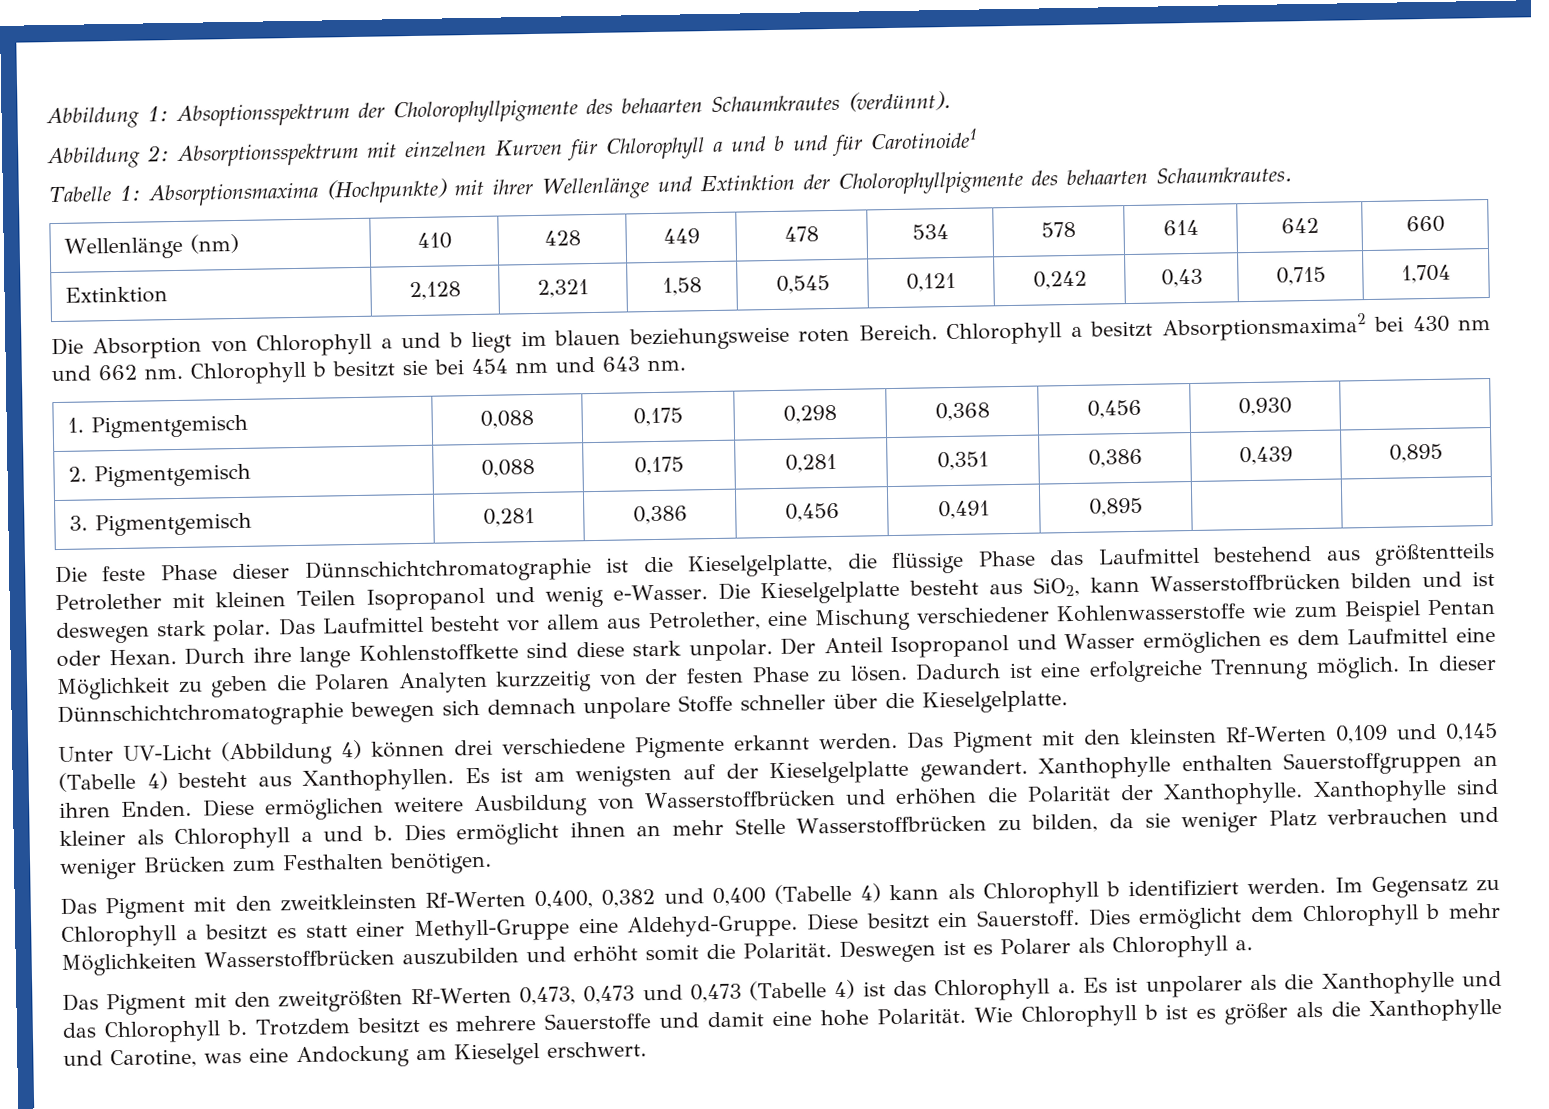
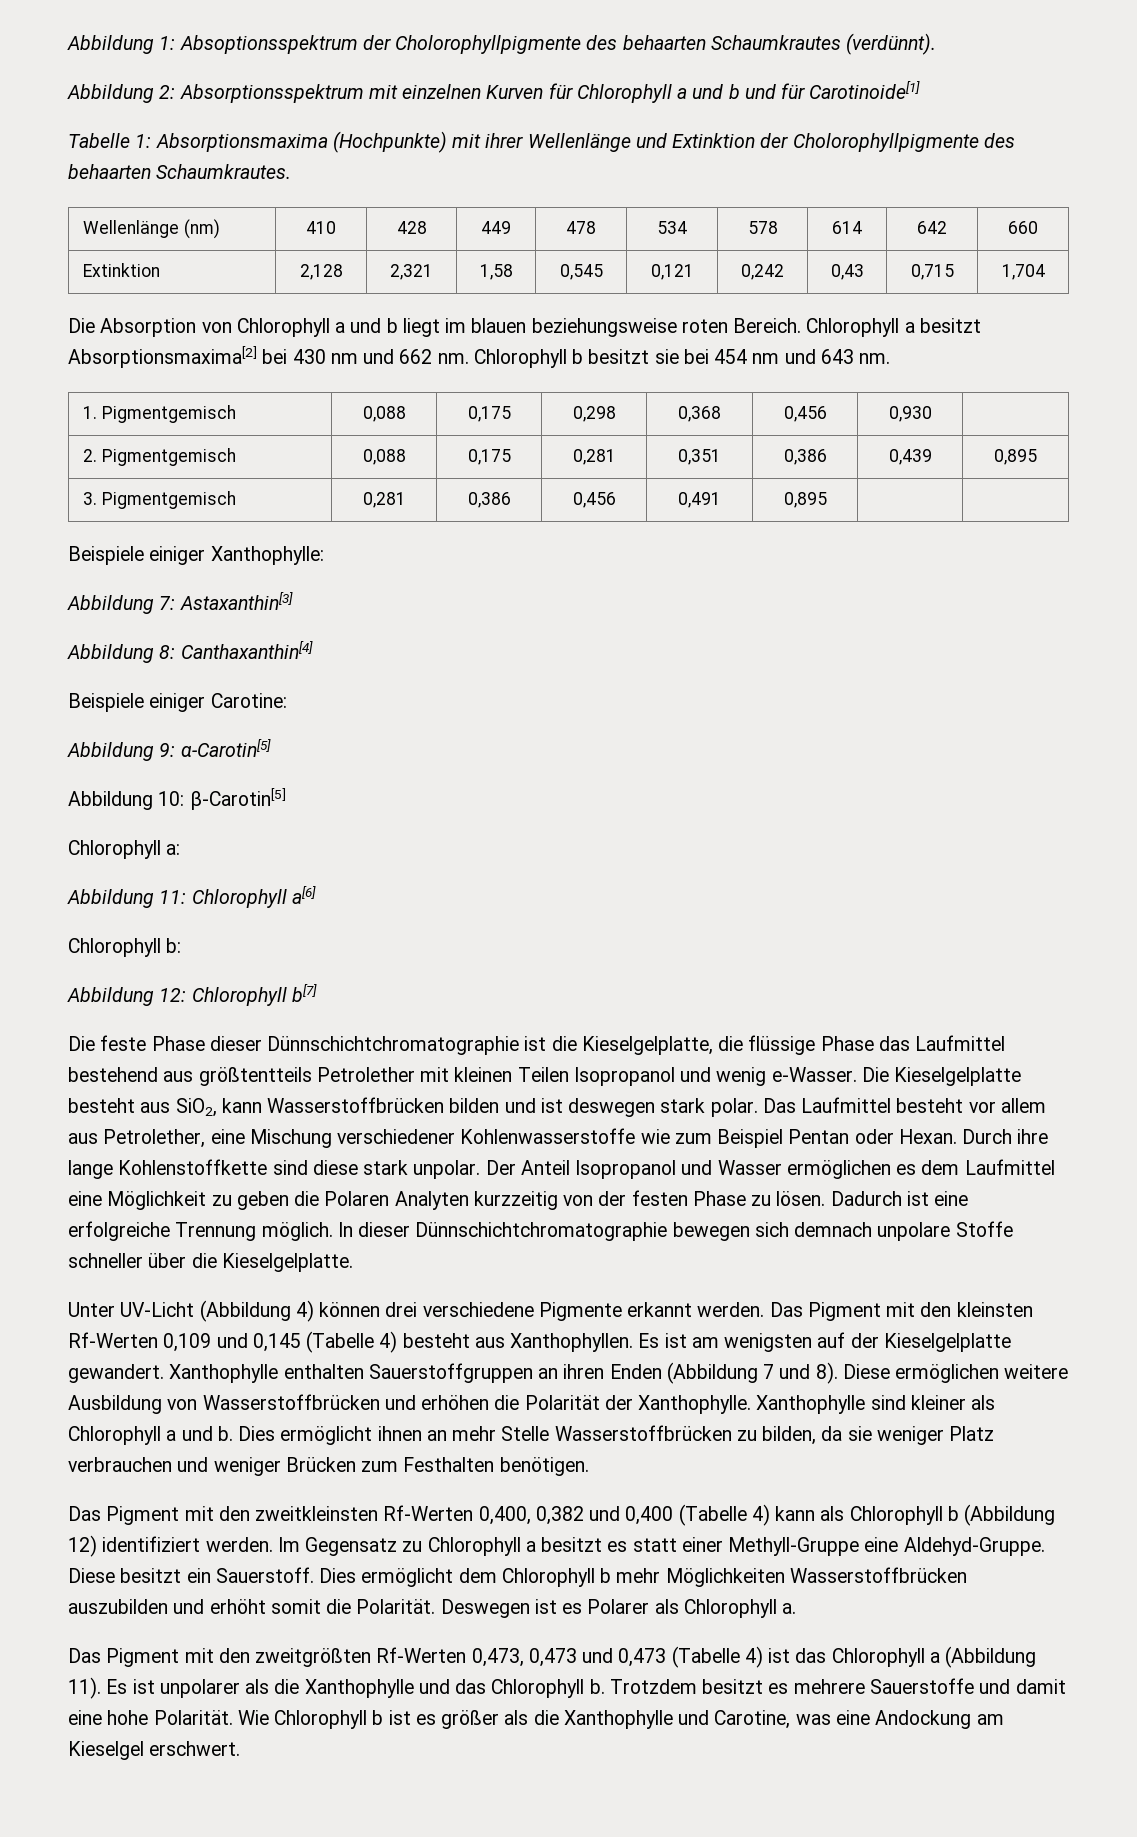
[870,128,978,150] Carotinoide1 -> [809,81,921,99] Carotinoide[1]
[1161,313,1367,342] Absorptionsmaxima2 -> [68,346,257,368] Absorptionsmaxima[2]
(1143, 507) none -> [68,546,324,565] [67,592,293,614] [67,641,313,663] [68,693,287,712] [67,739,271,761] [68,788,286,810] [68,840,181,859] [67,886,316,908] [68,938,182,957] [67,984,317,1006] // Beispiele einiger Xanthophylle: // Abbildung 7: Astaxanthin[3] // Abbildung 8: Canthaxanthin[4] // Beispiele einiger Carotine: // Abbildung 9: α-Carotin[5] // Abbildung 10: β-Carotin[5] // Chlorophyll a: // Abbildung 11: Chlorophyll a[6] // Chlorophyll b: // Abbildung 12: Chlorophyll b[7]
[121,800,193,817] Enden. -> [609,1362,838,1384] Enden (Abbildung 7 und 8).
(1120, 889) none -> [964,1504,1056,1526] [68,1535,97,1557] (Abbildung 12)
[1057,983,1076,994] a. -> [929,1646,1037,1668] [68,1677,101,1699] a (Abbildung 11).

